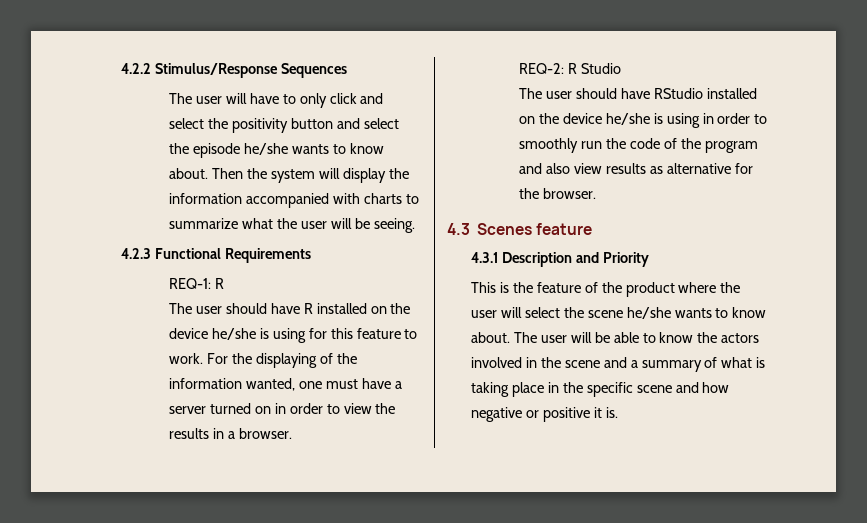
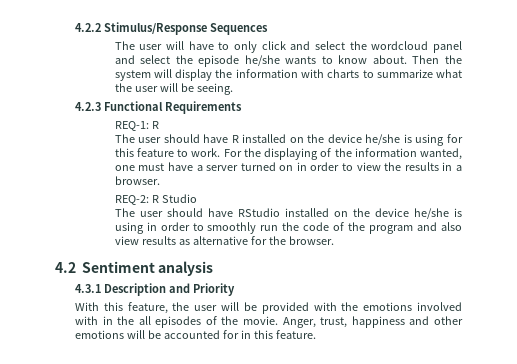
[231,118,333,133] positivity button -> [371,41,462,53] wordcloud panel
[245,193,329,208] accompanied -> (298, 73) none
[447,223,593,235] 4.3 Scenes feature -> [55,261,214,276] 4.2 Sentiment analysis
[471,282,741,297] [471,307,767,319] [471,332,760,343] [471,357,766,372] [471,382,730,397] [471,407,618,422] This is the feature of the product where the user will select the scene he/she wants to know about. The user will be able to know the actors involved in the scene and a summary of what is taking place in the specific scene and how negative or positive it is. -> [74,302,462,314] [74,316,463,328] [74,330,316,339] With this feature, the user will be provided with the emotions involved with in the all episodes of the movie. Anger, trust, happiness and other emotions will be accounted for in this feature.

